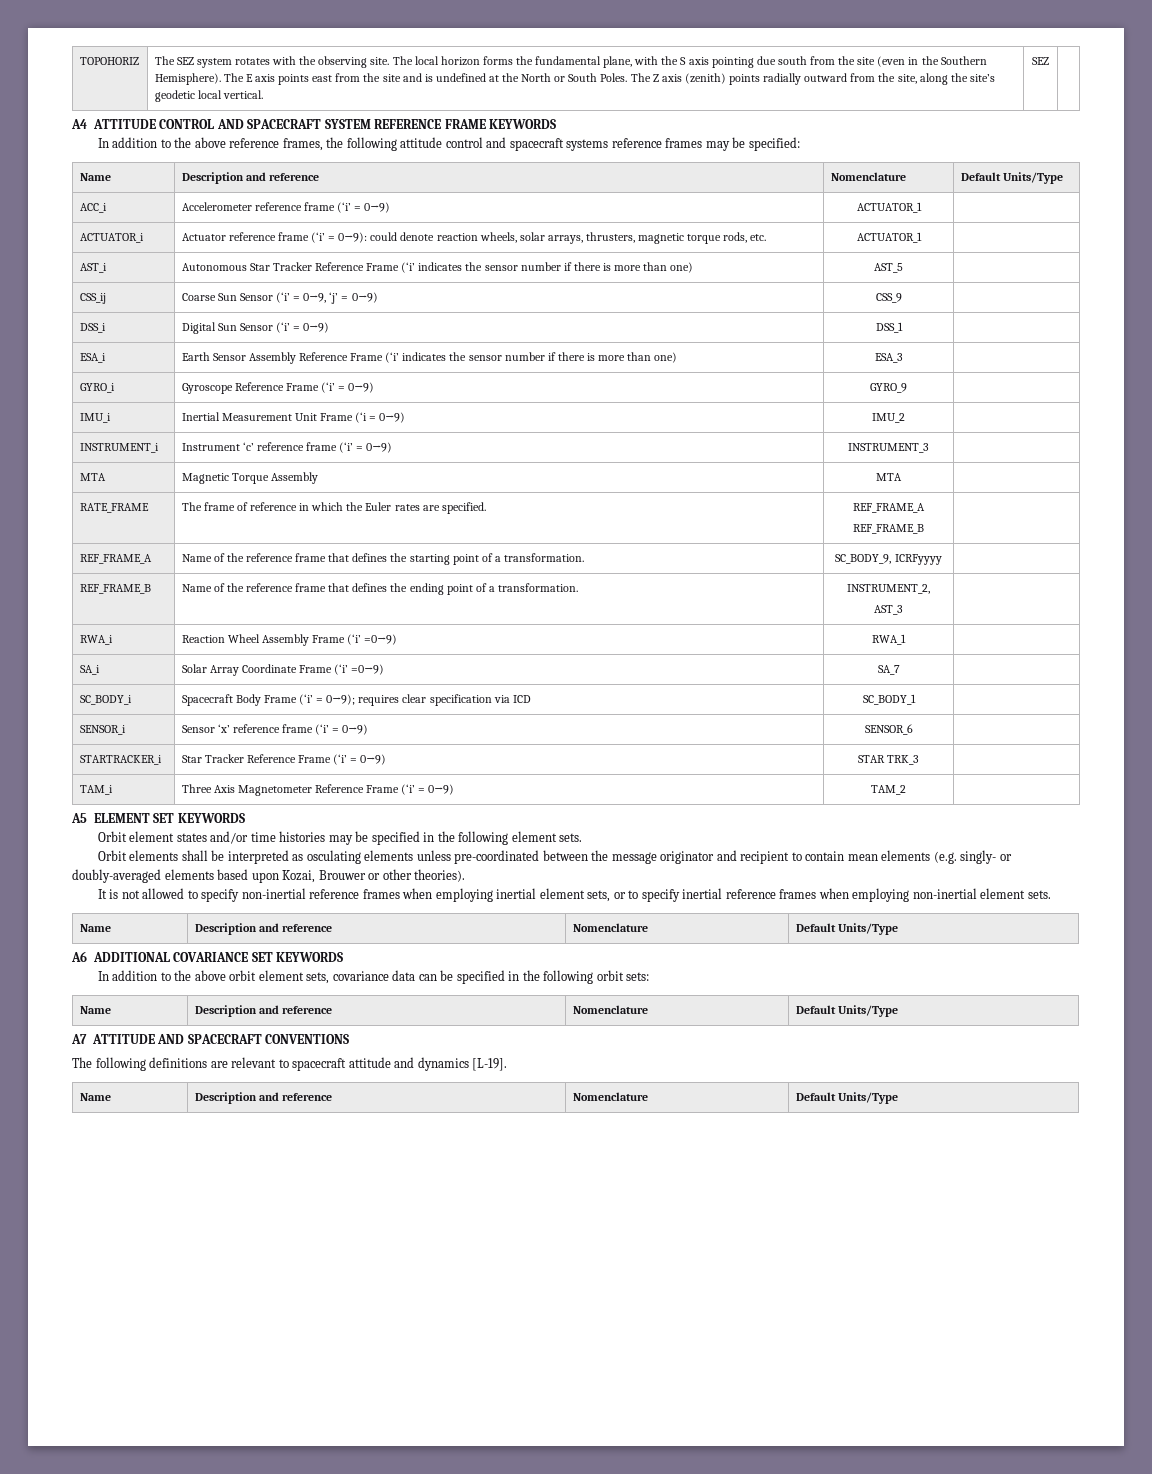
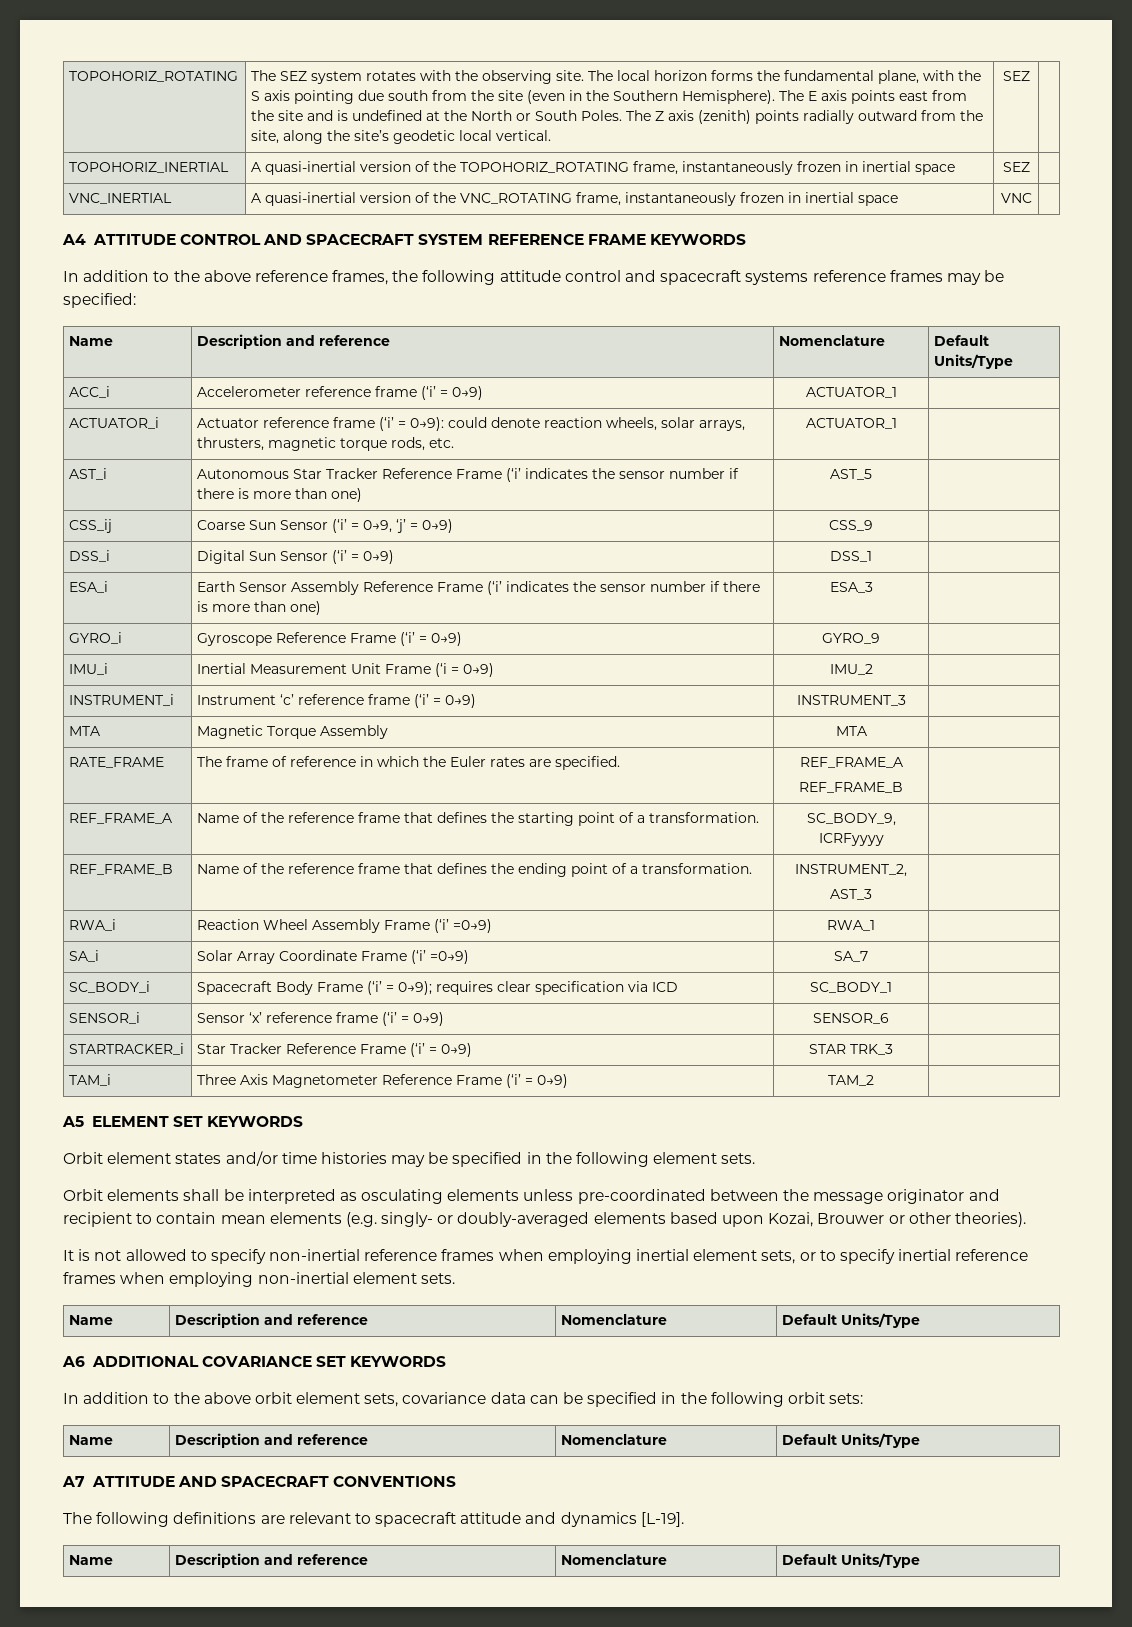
[79,57,139,65] TOPOHORIZ -> [69,71,239,82] TOPOHORIZ_ROTATING
(1049, 61) none -> [69,162,230,173] [251,161,956,175] [1002,162,1030,172] [69,193,173,204] [251,192,899,206] [1000,193,1032,203] // TOPOHORIZ_INERTIAL | A quasi-inertial version of the TOPOHORIZ_ROTATING frame, instantaneously frozen in inertial space | SEZ | // VNC_INERTIAL | A quasi-inertial version of the VNC_ROTATING frame, instantaneously frozen in inertial space | VNC |

